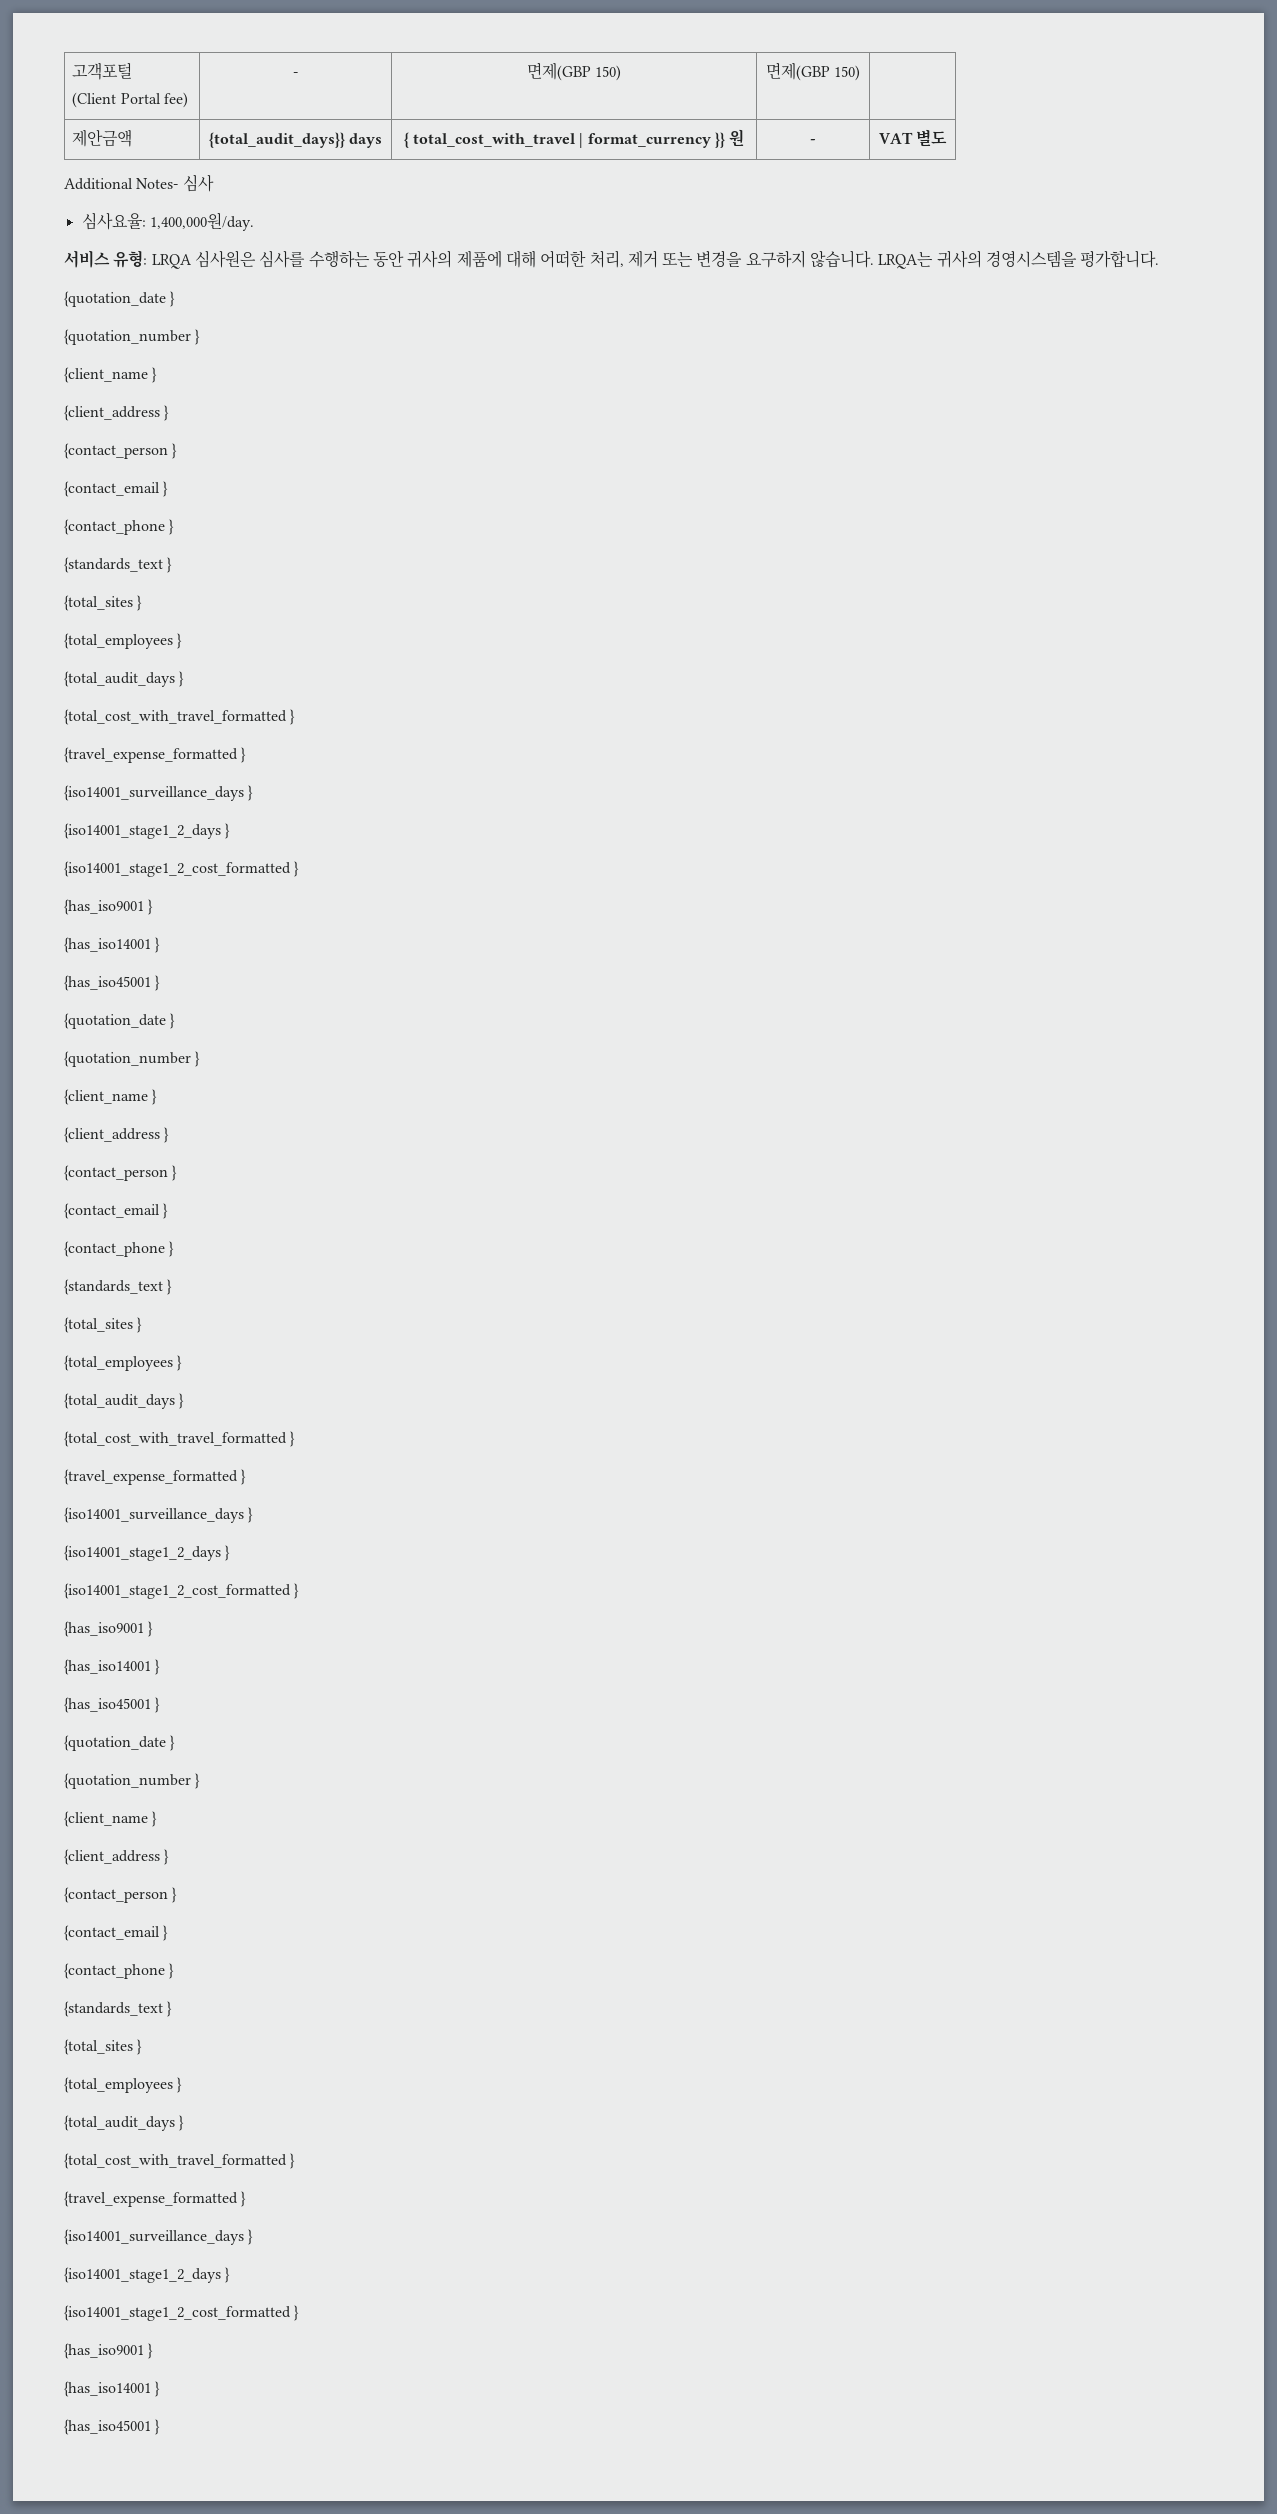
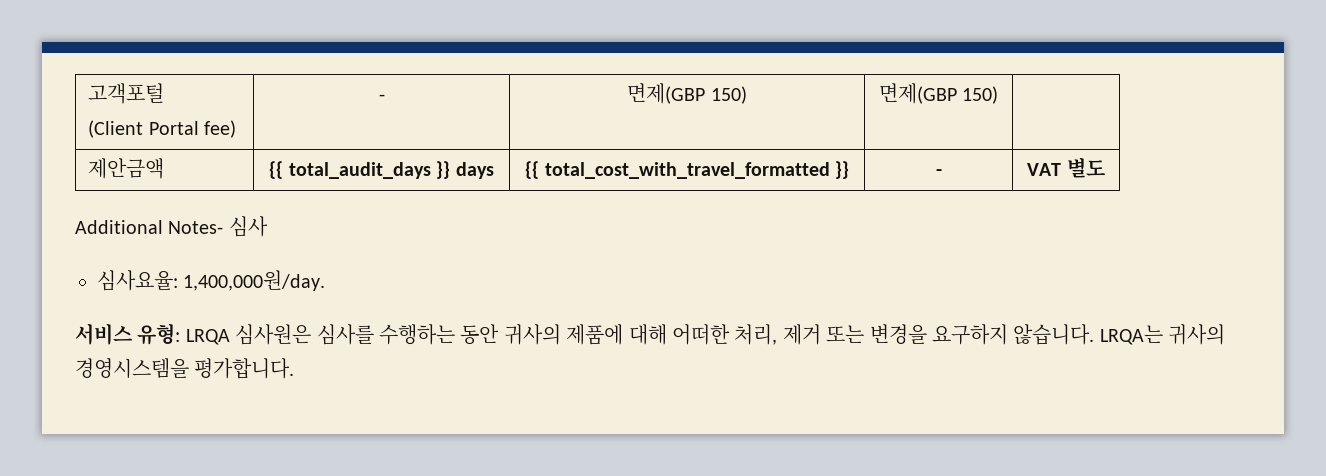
[208,132,383,148] [403,129,745,148] {total_audit_days}} days | { total_cost_with_travel | format_currency }} 원 -> [269,161,494,179] [525,161,849,179] {{ total_audit_days }} days | {{ total_cost_with_travel_formatted }}
[64,291,176,307] [64,329,201,345] [64,367,158,383] [64,405,170,421] [64,443,178,459] [64,481,169,497] [64,519,175,535] [64,557,173,573] [64,595,143,611] [64,633,183,649] [64,671,185,687] [64,709,296,725] [64,747,247,763] [64,785,254,801] [64,823,231,839] [64,861,300,877] [64,899,154,915] [64,937,161,953] [64,975,161,991] [64,1013,176,1029] [64,1051,201,1067] [64,1089,158,1105] [64,1127,170,1143] [64,1165,178,1181] [64,1203,169,1219] [64,1241,175,1257] [64,1279,173,1295] [64,1317,143,1333] [64,1355,183,1371] [64,1393,185,1409] [64,1431,296,1447] [64,1469,247,1485] [64,1507,254,1523] [64,1545,231,1561] [64,1583,300,1599] [64,1621,154,1637] [64,1659,161,1675] [64,1697,161,1713] [64,1735,176,1751] [64,1773,201,1789] [64,1811,158,1827] [64,1849,170,1865] [64,1887,178,1903] [64,1925,169,1941] [64,1963,175,1979] [64,2001,173,2017] [64,2039,143,2055] [64,2077,183,2093] [64,2115,185,2131] [64,2153,296,2169] [64,2191,247,2207] [64,2229,254,2245] [64,2267,231,2283] [64,2305,300,2321] [64,2343,154,2359] [64,2381,161,2397] [64,2419,161,2435] // {quotation_date } // {quotation_number } // {client_name } // {client_address } // {contact_person } // {contact_email } // {contact_phone } // {standards_text } // {total_sites } // {total_employees } // {total_audit_days } // {total_cost_with_travel_formatted } // {travel_expense_formatted } // {iso14001_surveillance_days } // {iso14001_stage1_2_days } // {iso14001_stage1_2_cost_formatted } // {has_iso9001 } // {has_iso14001 } // {has_iso45001 } // {quotation_date } // {quotation_number } // {client_name } // {client_address } // {contact_person } // {contact_email } // {contact_phone } // {standards_text } // {total_sites } // {total_employees } // {total_audit_days } // {total_cost_with_travel_formatted } // {travel_expense_formatted } // {iso14001_surveillance_days } // {iso14001_stage1_2_days } // {iso14001_stage1_2_cost_formatted } // {has_iso9001 } // {has_iso14001 } // {has_iso45001 } // {quotation_date } // {quotation_number } // {client_name } // {client_address } // {contact_person } // {contact_email } // {contact_phone } // {standards_text } // {total_sites } // {total_employees } // {total_audit_days } // {total_cost_with_travel_formatted } // {travel_expense_formatted } // {iso14001_surveillance_days } // {iso14001_stage1_2_days } // {iso14001_stage1_2_cost_formatted } // {has_iso9001 } // {has_iso14001 } // {has_iso45001 } -> (295, 368) none

